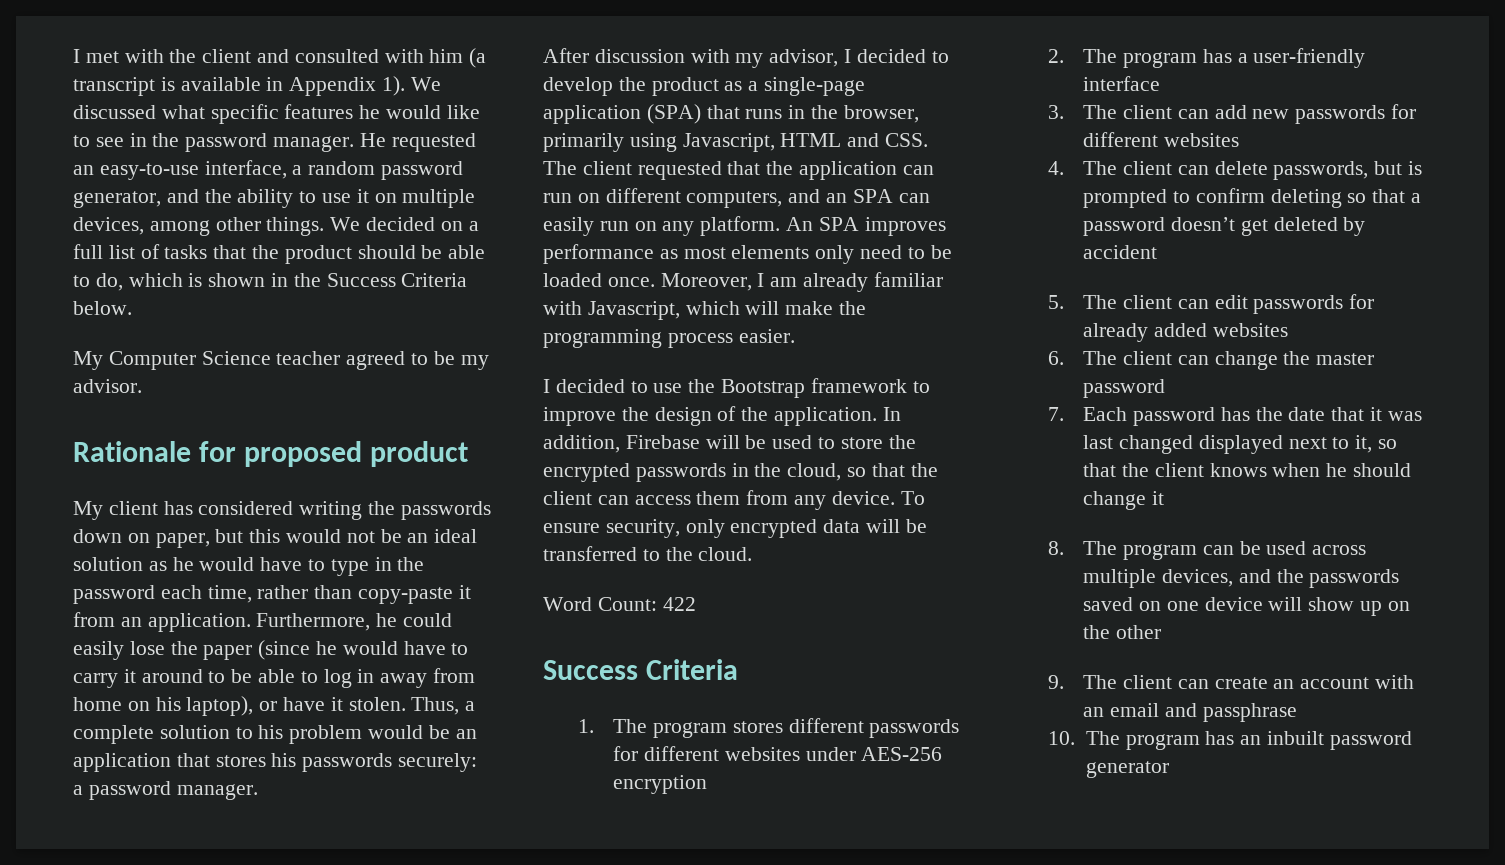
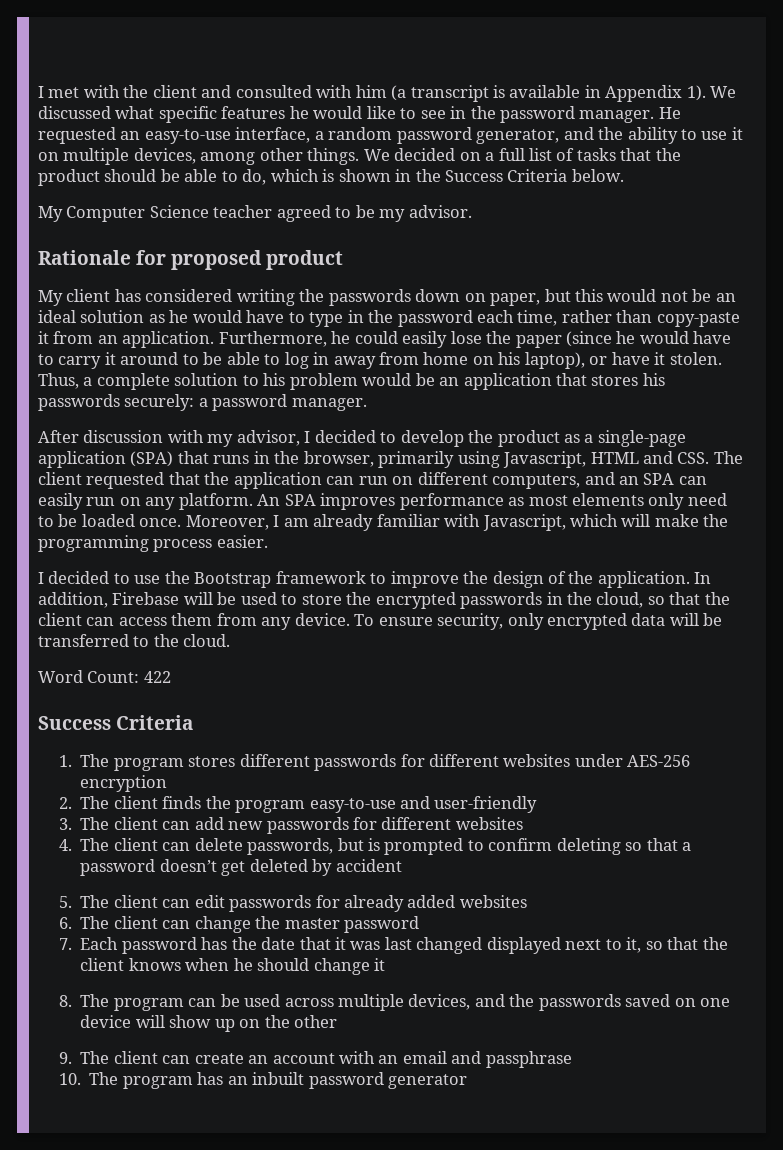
[1122,49,1248,68] program has a -> [113,796,431,813] client finds the program easy-to-use and
[1083,76,1161,91] interface -> (538, 804) none

